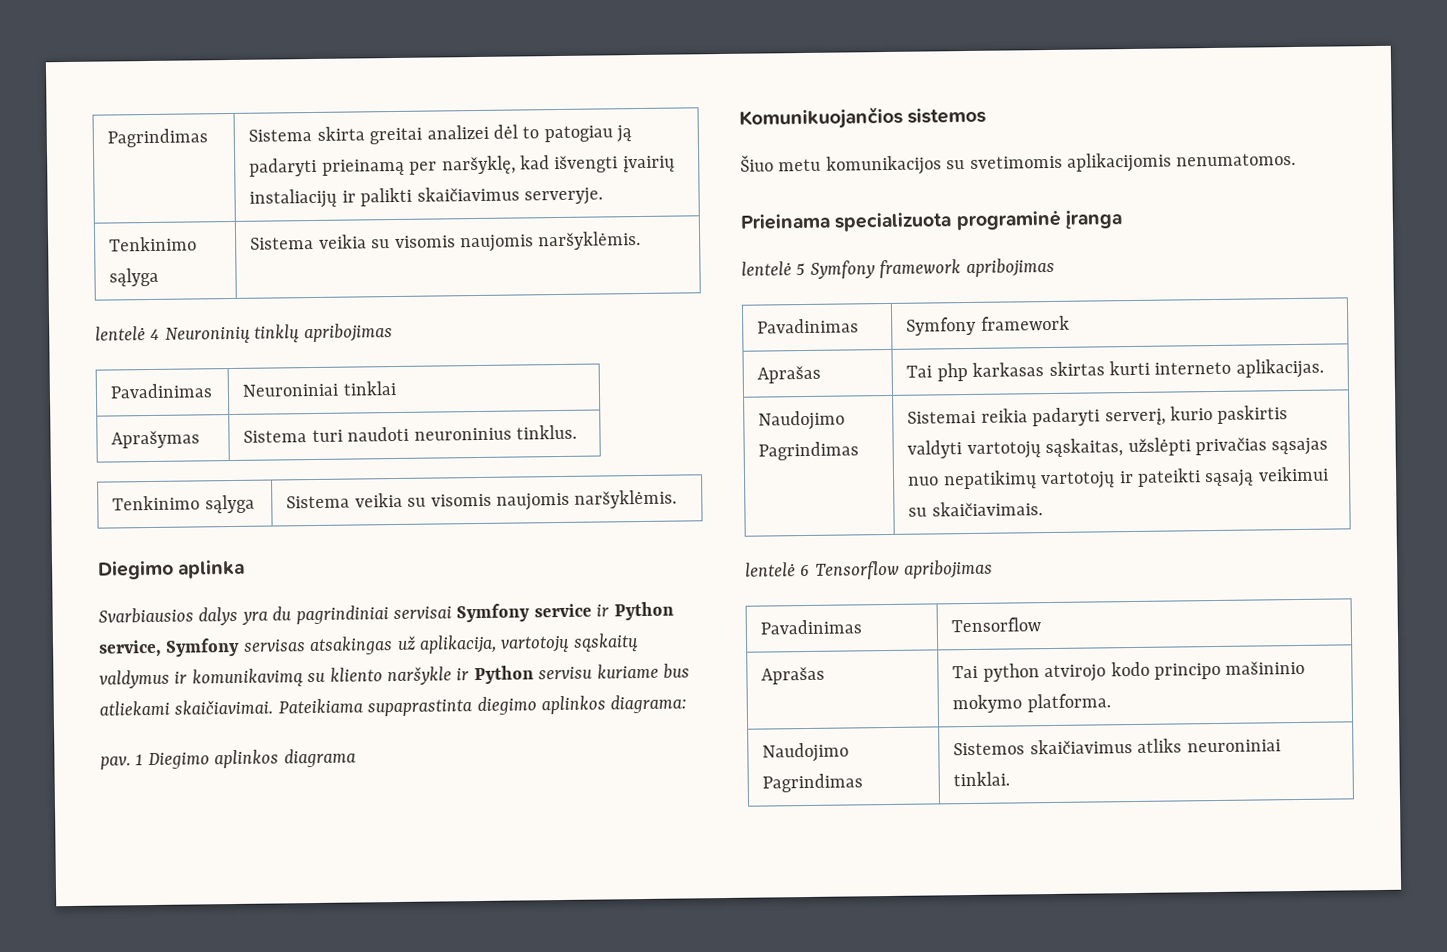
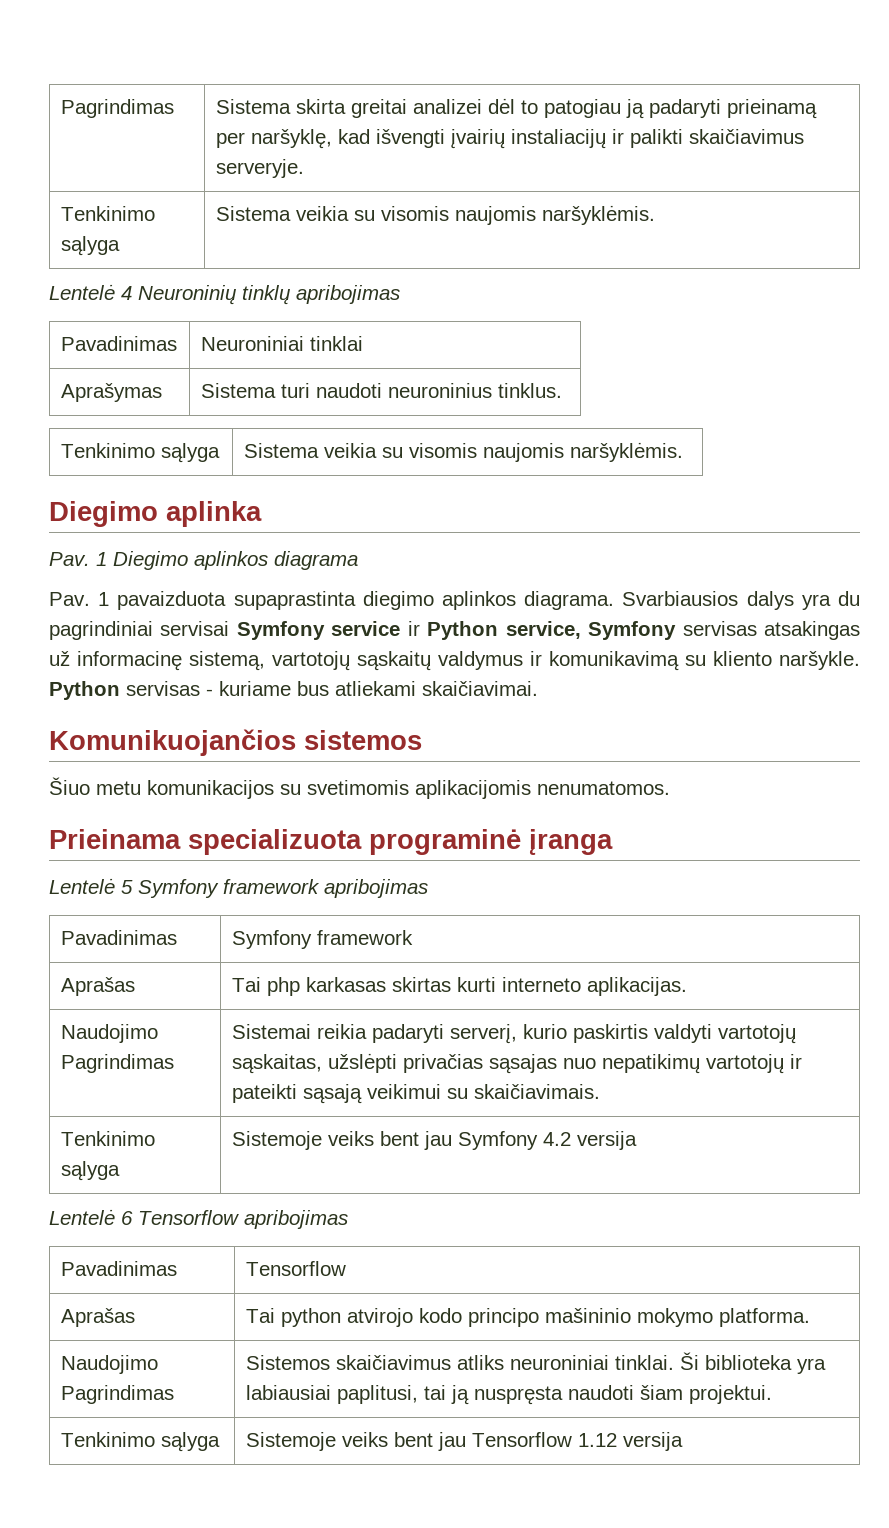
[95,326,146,341] lentelė -> [49,284,115,300] Lentelė
(246, 569) none -> [49,551,358,570] [49,591,615,610] Pav. 1 Diegimo aplinkos diagrama // Pav. 1 pavaizduota supaprastinta diegimo aplinkos diagrama.
[419,634,497,654] aplikacija, -> [77,651,265,671] informacinę sistemą,
[387,665,594,686] naršykle ir Python servisu -> [779,651,860,670] [49,681,213,700] naršykle. Python servisas -
[277,694,688,717] [100,748,356,770] Pateikiama supaprastinta diegimo aplinkos diagrama: // pav. 1 Diegimo aplinkos diagrama -> (538, 688) none
[741,261,792,276] lentelė -> [49,878,115,894] Lentelė
[745,562,796,577] // lentelė -> [60,1131,155,1146] [60,1161,120,1181] [231,1131,637,1150] [49,1209,115,1225] // Tenkinimo sąlyga | Sistemoje veiks bent jau Symfony 4.2 versija // Lentelė
(1011, 779) none -> [679,1352,826,1374] [245,1385,772,1405] [60,1432,220,1452] [245,1432,683,1451] Ši biblioteka yra labiausiai paplitusi, tai ją nuspręsta naudoti šiam projektui. // Tenkinimo sąlyga | Sistemoje veiks bent jau Tensorflow 1.12 versija

